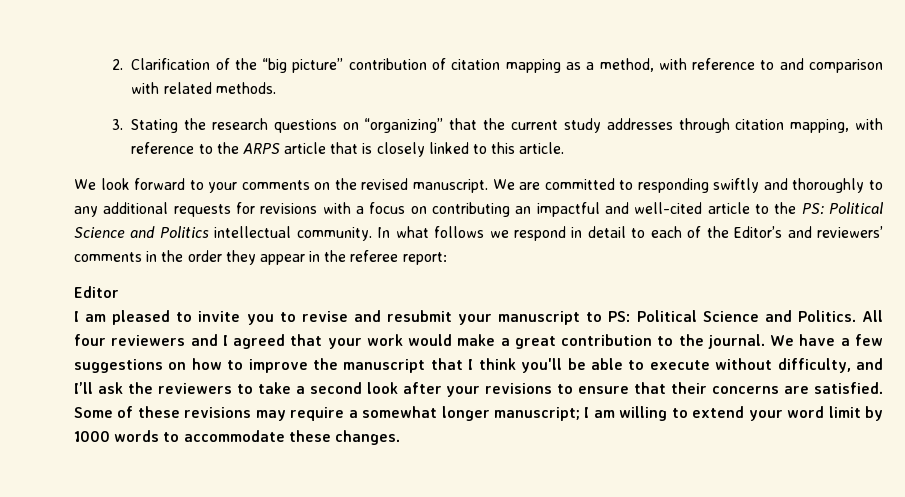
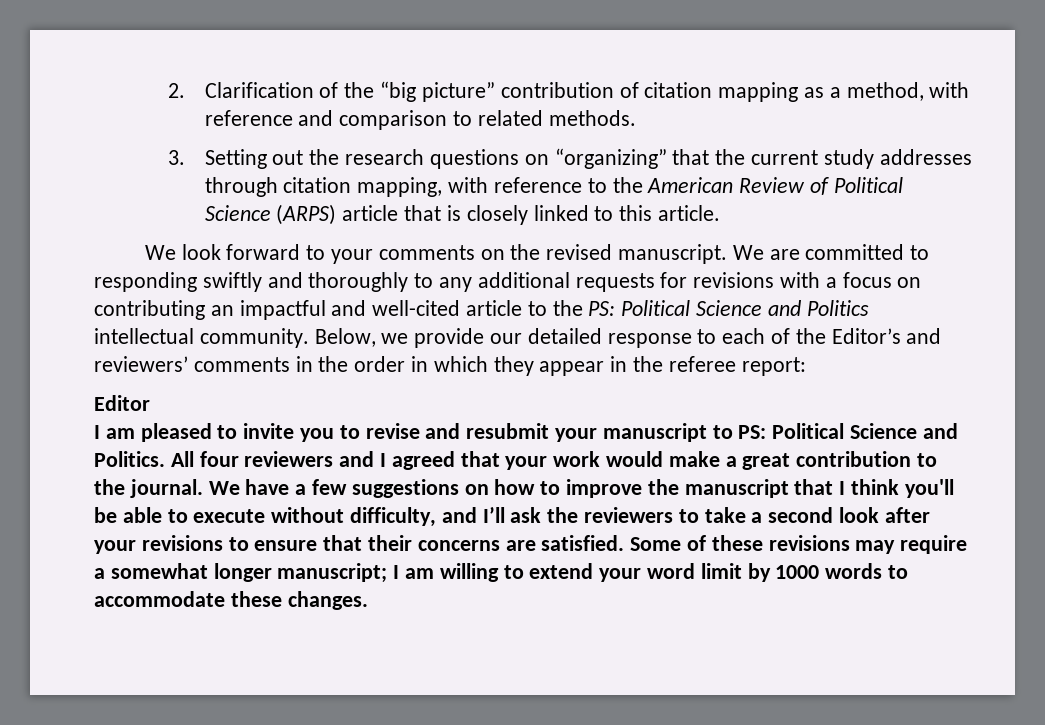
[760,60,775,70] to -> (293, 118) none
[131,82,160,94] with -> [453,111,473,126] to
[131,119,179,133] Stating -> [204,149,304,169] Setting out
[242,143,280,154] ARPS -> [647,177,903,195] [204,204,337,225] American Review of Political Science (ARPS)
[377,226,626,241] In what follows we respond in detail -> [314,328,692,348] Below, we provide our detailed response
(222, 256) none -> [411,356,488,372] in which

